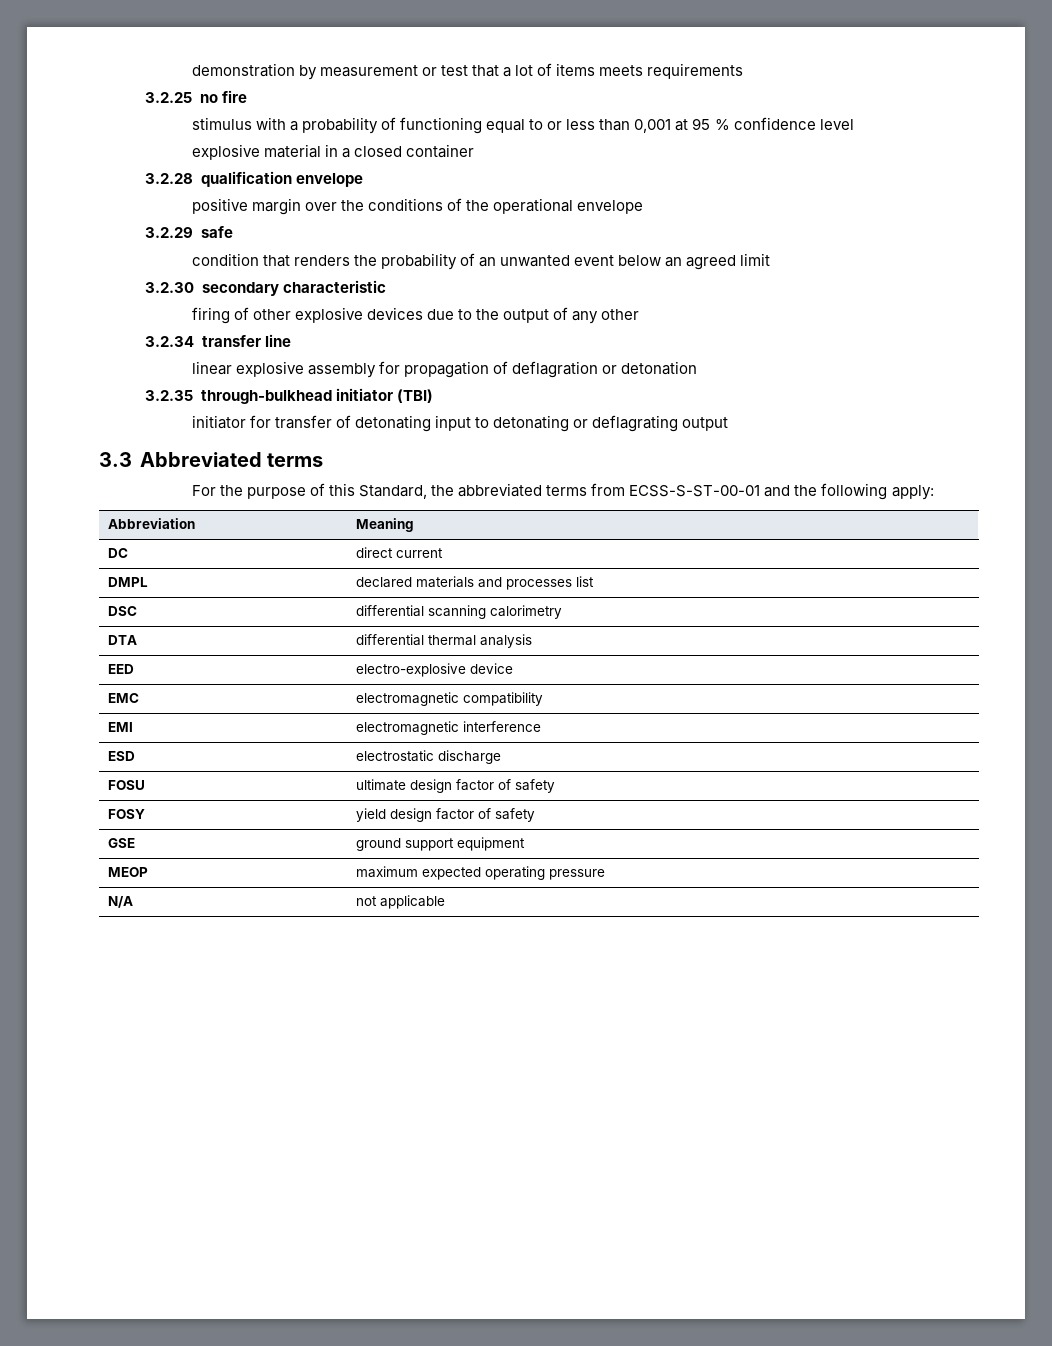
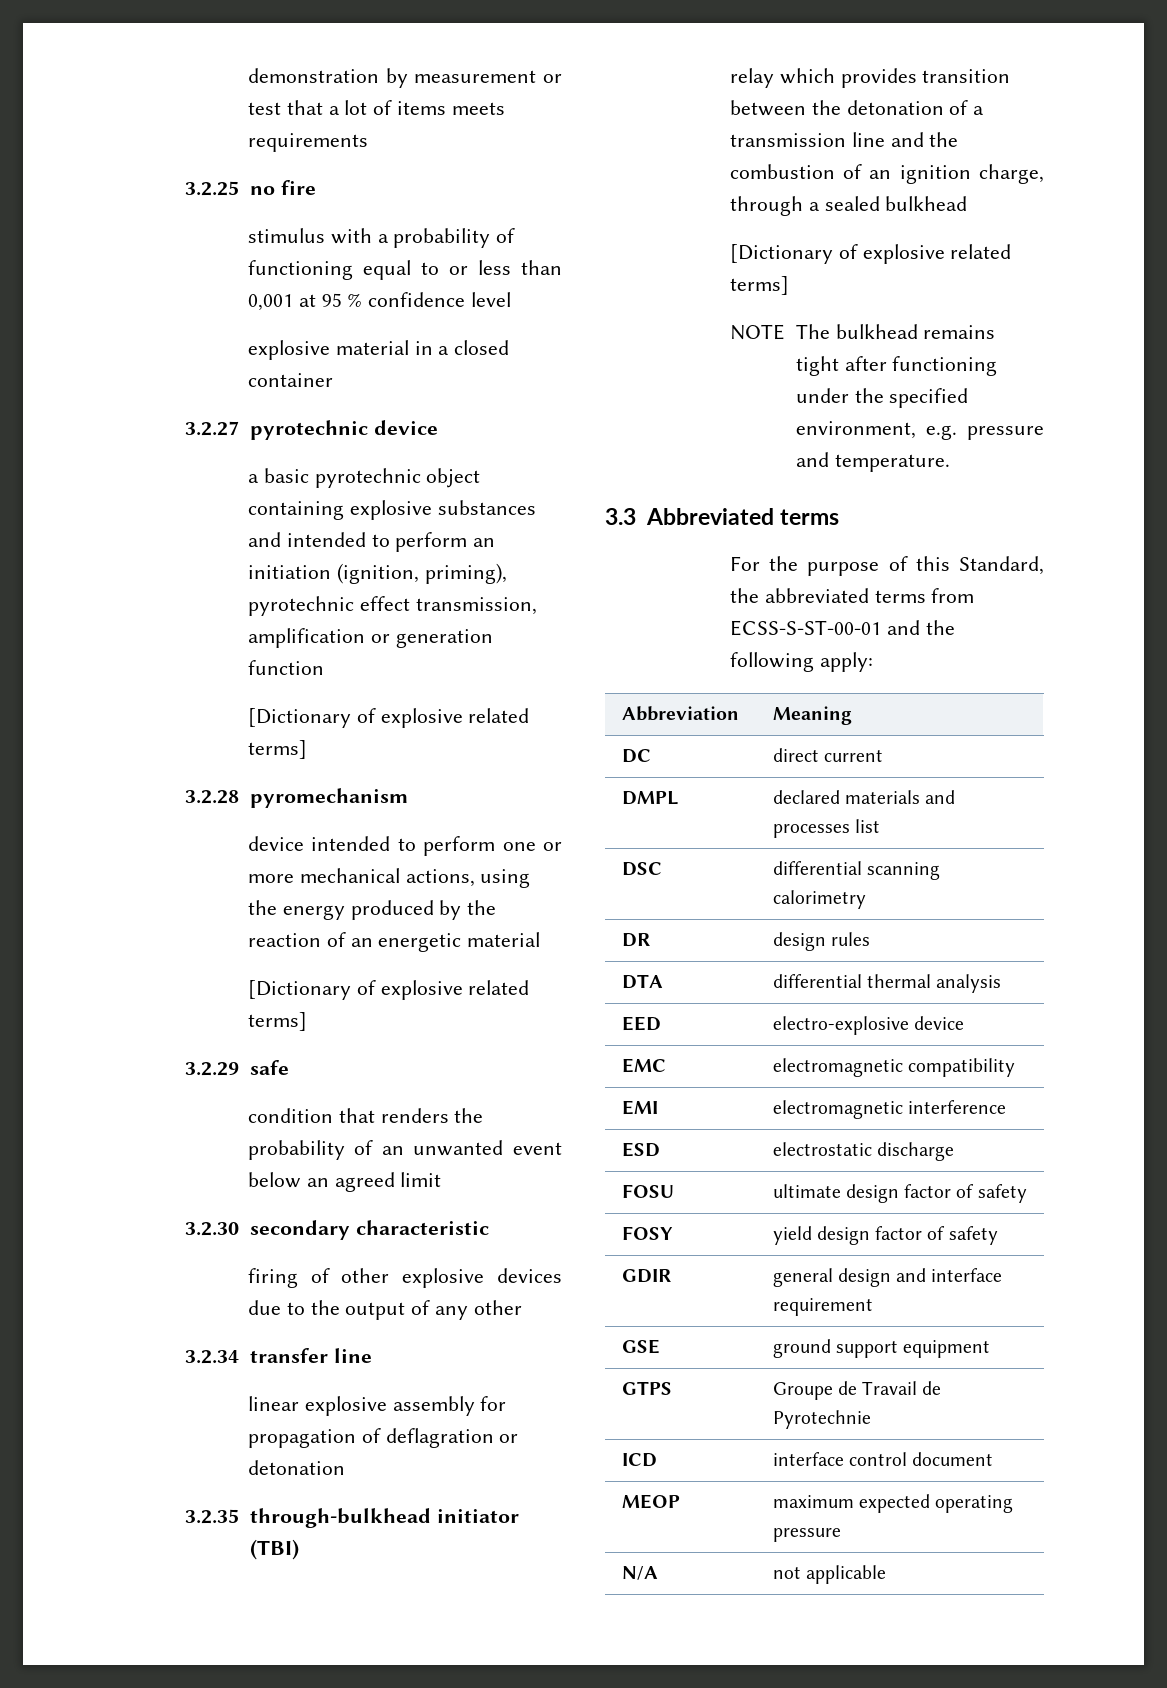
[145,171,363,187] [191,198,644,215] 3.2.28 qualification envelope // positive margin over the conditions of the operational envelope -> [185,420,439,440] [247,468,481,488] [247,500,536,520] [247,532,496,552] [247,563,507,584] [247,596,537,616] [247,628,493,648] [247,660,324,675] [247,708,530,728] [247,740,307,759] [185,788,409,808] [247,836,562,856] [247,868,531,888] [247,900,497,920] [247,932,541,952] [247,980,530,1000] [247,1012,307,1031] 3.2.27 pyrotechnic device // a basic pyrotechnic object containing explosive substances and intended to perform an initiation (ignition, priming), pyrotechnic effect transmission, amplification or generation function // [Dictionary of explosive related terms] // 3.2.28 pyromechanism // device intended to perform one or more mechanical actions, using the energy produced by the reaction of an energetic material // [Dictionary of explosive related terms]
[191,415,729,432] initiator for transfer of detonating input to detonating or deflagrating output -> [729,68,1011,88] [729,100,985,116] [729,132,959,147] [729,164,1044,184] [729,196,968,216] [729,244,1012,264] [729,276,789,295] [729,324,996,340] [795,356,998,376] [795,388,969,408] [795,421,1044,440] [795,452,950,472] relay which provides transition between the detonation of a transmission line and the combustion of an ignition charge, through a sealed bulkhead // [Dictionary of explosive related terms] // NOTE The bulkhead remains tight after functioning under the specified environment, e.g. pressure and temperature.
(563, 612) none -> [621,933,650,947] [772,932,870,951] // DR | design rules
[108,838,136,848] [356,837,526,851] GSE | ground support equipment -> [621,1269,671,1283] [772,1268,1003,1287] [772,1298,873,1316] [621,1339,660,1354] [772,1339,991,1358] [621,1381,672,1395] [772,1381,942,1400] [772,1410,871,1429] [621,1453,657,1467] [772,1452,994,1466] GDIR | general design and interface requirement // GSE | ground support equipment // GTPS | Groupe de Travail de Pyrotechnie // ICD | interface control document

